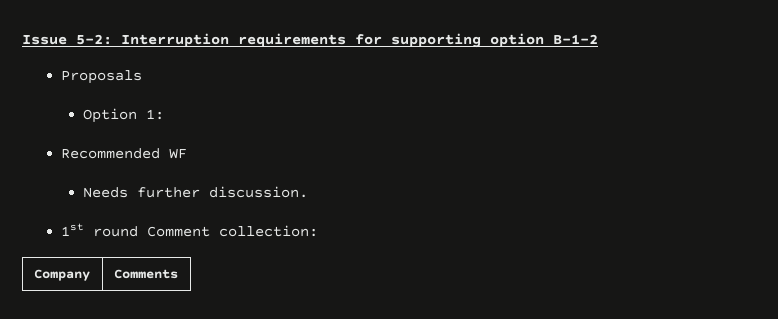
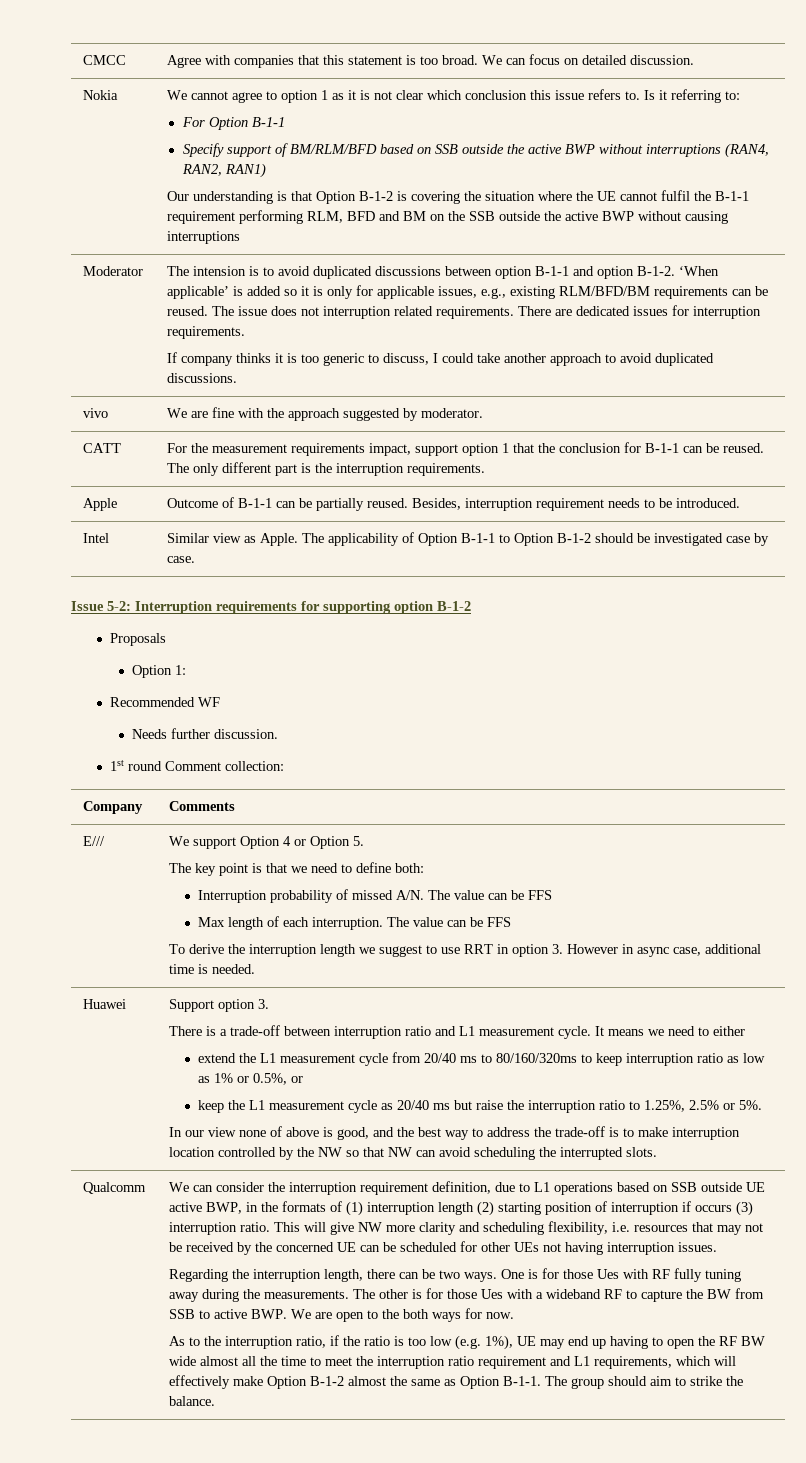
(22, 40) none -> [82,55,126,65] [166,54,694,68] [82,90,118,100] [166,89,740,103] [181,117,285,130] [182,143,769,158] [181,163,266,178] [166,190,749,204] [166,210,728,224] [166,231,240,244] [82,266,143,276] [166,266,719,279] [166,285,768,299] [166,305,761,319] [166,326,245,339] [166,352,714,366] [166,373,237,383] [82,408,108,418] [166,407,483,421] [82,443,121,453] [166,442,764,456] [166,462,485,476] [82,498,117,511] [166,497,740,511] [82,533,109,543] [166,532,769,546] [166,556,195,563] CMCC | Agree with companies that this statement is too broad. We can focus on detailed discussion. // Nokia | We cannot agree to option 1 as it is not clear which conclusion this issue refers to. Is it referring to: // For Option B-1-1 // Specify support of BM/RLM/BFD based on SSB outside the active BWP without interruptions (RAN4, RAN2, RAN1) // Our understanding is that Option B-1-2 is covering the situation where the UE cannot fulfil the B-1-1 requirement performing RLM, BFD and BM on the SSB outside the active BWP without causing interruptions // Moderator | The intension is to avoid duplicated discussions between option B-1-1 and option B-1-2. ‘When applicable’ is added so it is only for applicable issues, e.g., existing RLM/BFD/BM requirements can be reused. The issue does not interruption related requirements. There are dedicated issues for interruption requirements. // If company thinks it is too generic to discuss, I could take another approach to avoid duplicated discussions. // vivo | We are fine with the approach suggested by moderator. // CATT | For the measurement requirements impact, support option 1 that the conclusion for B-1-1 can be reused. The only different part is the interruption requirements. // Apple | Outcome of B-1-1 can be partially reused. Besides, interruption requirement needs to be introduced. // Intel | Similar view as Apple. The applicability of Option B-1-1 to Option B-1-2 should be investigated case by case. //
(178, 274) none -> [82,836,105,846] [168,836,364,849] [168,862,424,876] [198,889,553,903] [198,916,512,930] [168,944,761,957] [168,964,255,974] [82,999,126,1009] [168,999,269,1012] [168,1025,745,1039] [198,1052,766,1066] [198,1073,304,1085] [198,1100,763,1113] [168,1126,740,1140] [168,1147,657,1160] [82,1182,146,1194] [168,1181,765,1195] [168,1201,753,1216] [168,1221,763,1235] [168,1241,717,1255] [168,1268,741,1282] [168,1288,764,1302] [168,1308,514,1322] [168,1335,765,1350] [168,1356,736,1369] [168,1375,743,1389] [168,1396,215,1406] // E/// | We support Option 4 or Option 5. // The key point is that we need to define both: // Interruption probability of missed A/N. The value can be FFS // Max length of each interruption. The value can be FFS // To derive the interruption length we suggest to use RRT in option 3. However in async case, additional time is needed. // Huawei | Support option 3. // There is a trade-off between interruption ratio and L1 measurement cycle. It means we need to either // extend the L1 measurement cycle from 20/40 ms to 80/160/320ms to keep interruption ratio as low as 1% or 0.5%, or // keep the L1 measurement cycle as 20/40 ms but raise the interruption ratio to 1.25%, 2.5% or 5%. // In our view none of above is good, and the best way to address the trade-off is to make interruption location controlled by the NW so that NW can avoid scheduling the interrupted slots. // Qualcomm | We can consider the interruption requirement definition, due to L1 operations based on SSB outside UE active BWP, in the formats of (1) interruption length (2) starting position of interruption if occurs (3) interruption ratio. This will give NW more clarity and scheduling flexibility, i.e. resources that may not be received by the concerned UE can be scheduled for other UEs not having interruption issues. // Regarding the interruption length, there can be two ways. One is for those Ues with RF fully tuning away during the measurements. The other is for those Ues with a wideband RF to capture the BW from SSB to active BWP. We are open to the both ways for now. // As to the interruption ratio, if the ratio is too low (e.g. 1%), UE may end up having to open the RF BW wide almost all the time to meet the interruption ratio requirement and L1 requirements, which will effectively make Option B-1-2 almost the same as Option B-1-1. The group should aim to strike the balance.

